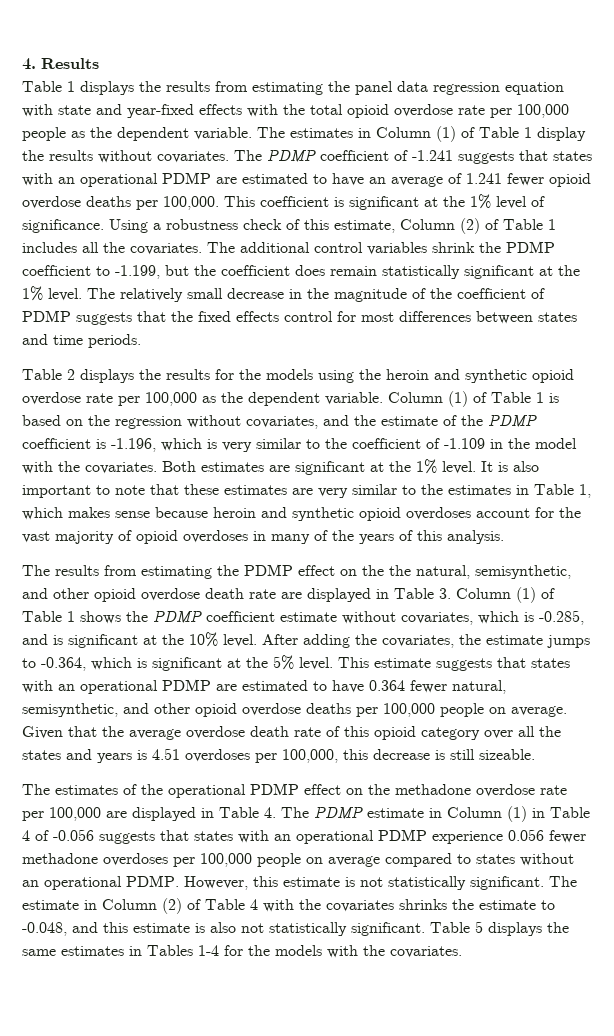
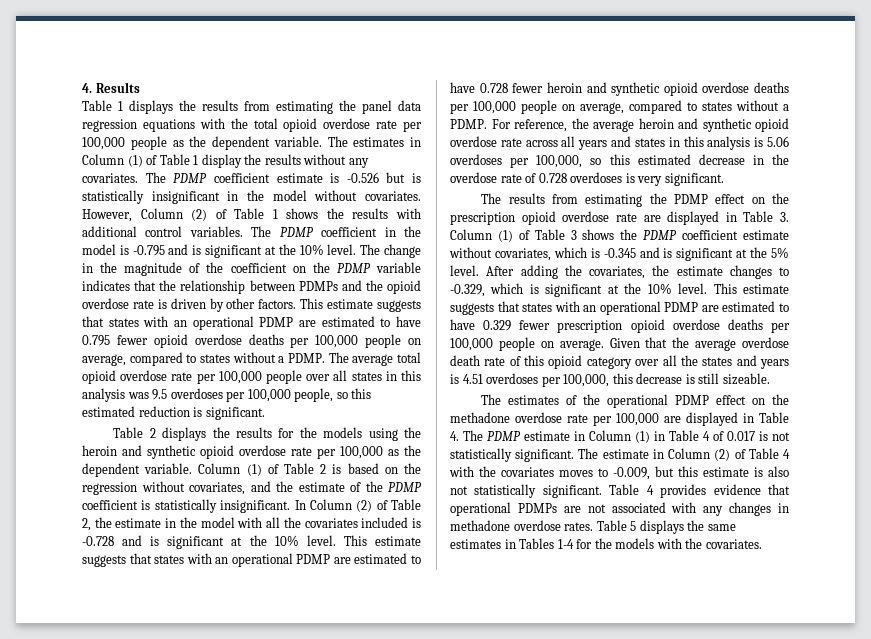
[505,82,564,95] [22,104,242,118] equation with state and year-fixed effects -> [142,119,195,132] equations
(152, 156) none -> [348,158,369,168] any
[394,150,453,161] of -1.241 -> [276,172,421,183] [82,190,421,204] [82,208,422,222] [82,226,422,237] [82,244,421,258] [82,262,421,276] [82,280,421,294] [82,298,374,312] estimate is -0.526 but is statistically insignificant in the model without covariates. However, Column (2) of Table 1 shows the results with additional control variables. The PDMP coefficient in the model is -0.795 and is significant at the 10% level. The change in the magnitude of the coefficient on the PDMP variable indicates that the relationship between PDMPs and the opioid overdose rate is driven by other factors. This estimate
[369,173,502,187] an average of 1.241 -> [82,335,110,346] 0.795
[163,194,545,210] [22,218,556,234] [22,241,555,255] [22,265,580,279] [22,286,545,302] [22,310,577,325] [22,334,141,348] 100,000. This coefficient is significant at the 1% level of significance. Using a robustness check of this estimate, Column (2) of Table 1 includes all the covariates. The additional control variables shrink the PDMP coefficient to -1.199, but the coefficient does remain statistically significant at the 1% level. The relatively small decrease in the magnitude of the coefficient of PDMP suggests that the fixed effects control for most differences between states and time periods. -> [315,334,421,348] [82,352,421,366] [82,370,421,384] [82,388,372,402] [82,406,265,420] 100,000 people on average, compared to states without a PDMP. The average total opioid overdose rate per 100,000 people over all states in this analysis was 9.5 overdoses per 100,000 people, so this estimated reduction is significant.
[536,392,544,403] 1 -> [320,464,327,474] 2
[111,438,577,452] [22,459,539,475] [22,484,591,498] [22,507,581,521] [22,530,504,544] [22,564,571,579] [22,587,555,603] [22,610,584,625] [22,632,590,648] [22,655,333,671] -1.196, which is very similar to the coefficient of -1.109 in the model with the covariates. Both estimates are significant at the 1% level. It is also important to note that these estimates are very similar to the estimates in Table 1, which makes sense because heroin and synthetic opioid overdoses account for the vast majority of opioid overdoses in many of the years of this analysis. // The results from estimating the PDMP effect on the the natural, semisynthetic, and other opioid overdose death rate are displayed in Table 3. Column (1) of Table 1 shows the PDMP coefficient estimate without covariates, which is -0.285, and is significant at the 10% level. After adding the covariates, the estimate jumps to -0.364, which is significant at the 5% level. -> [154,499,421,513] [82,517,421,531] [82,535,336,549] statistically insignificant. In Column (2) of Table 2, the estimate in the model with all the covariates included is -0.728 and is significant at the 10% level.
[369,680,506,694] [22,703,190,717] 0.364 fewer natural, semisynthetic, and other -> [479,82,789,96] [450,100,789,114] [450,118,789,132] [450,136,789,150] [450,154,789,168] [450,172,724,186] [481,193,789,207] [450,211,789,225] [450,229,789,242] [449,247,789,261] [450,265,789,279] [450,283,790,297] [450,301,789,315] [450,319,623,333] 0.728 fewer heroin and synthetic opioid overdose deaths per 100,000 people on average, compared to states without a PDMP. For reference, the average heroin and synthetic opioid overdose rate across all years and states in this analysis is 5.06 overdoses per 100,000, so this estimated decrease in the overdose rate of 0.728 overdoses is very significant. // The results from estimating the PDMP effect on the prescription opioid overdose rate are displayed in Table 3. Column (1) of Table 3 shows the PDMP coefficient estimate without covariates, which is -0.345 and is significant at the 5% level. After adding the covariates, the estimate changes to -0.329, which is significant at the 10% level. This estimate suggests that states with an operational PDMP are estimated to have 0.329 fewer prescription
[53,829,586,844] [22,853,574,867] [22,875,340,890] -0.056 suggests that states with an operational PDMP experience 0.056 fewer methadone overdoses per 100,000 people on average compared to states without an operational PDMP. However, this estimate -> [727,431,755,441] 0.017
[399,899,555,910] [22,922,98,936] shrinks the estimate to -0.048, and -> [559,466,674,480] moves to -0.009, but
(470, 927) none -> [646,484,790,498] [450,502,789,516] [450,520,627,531] 4 provides evidence that operational PDMPs are not associated with any changes in methadone overdose rates. Table

